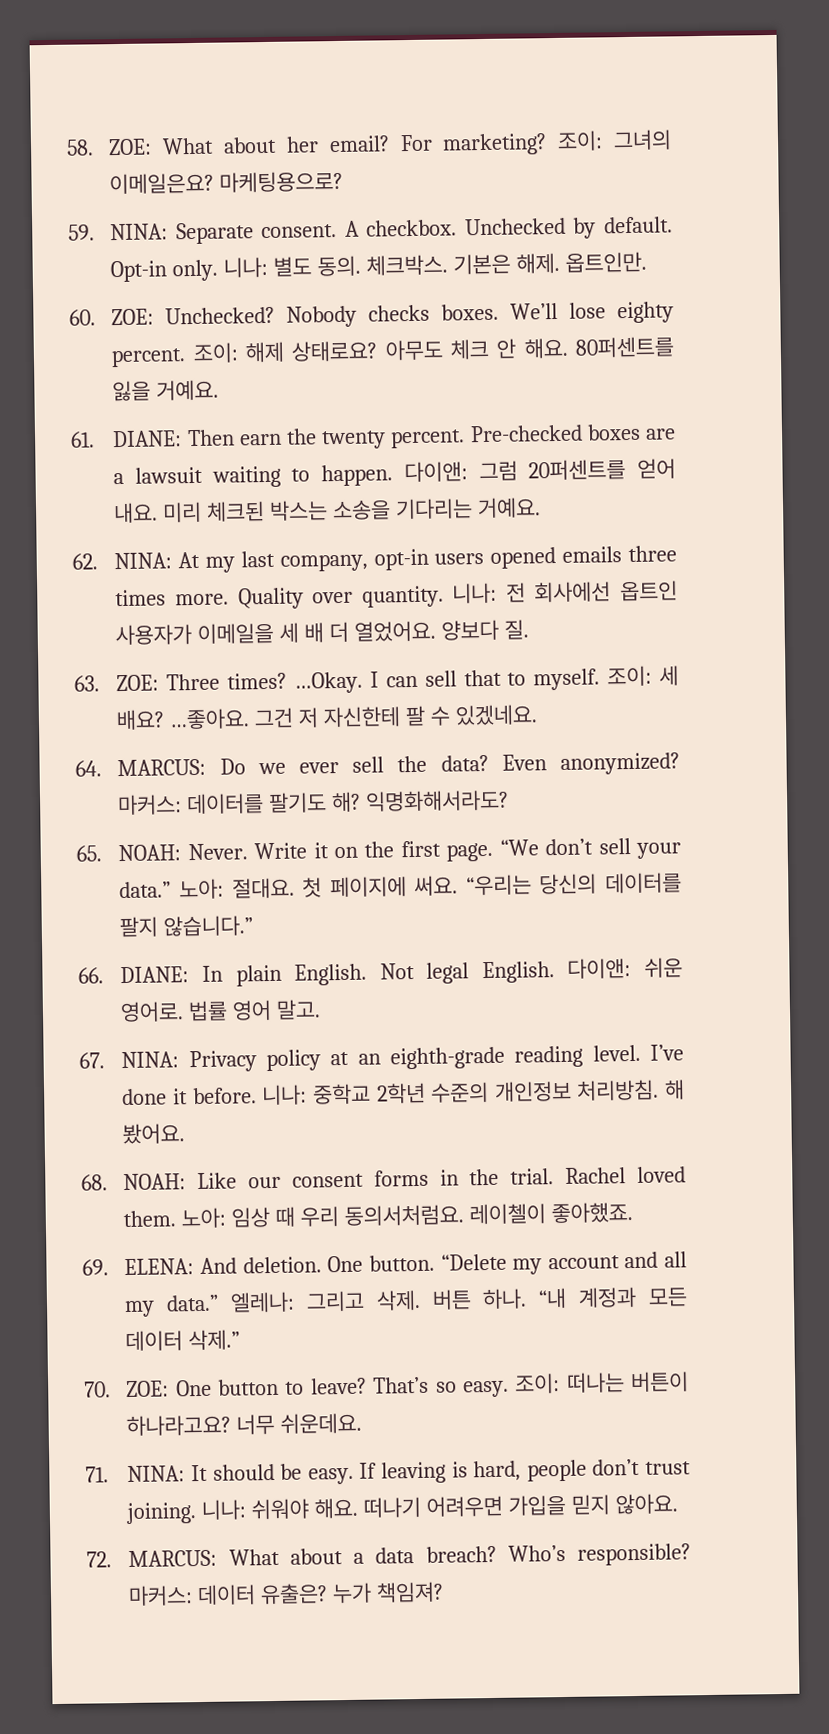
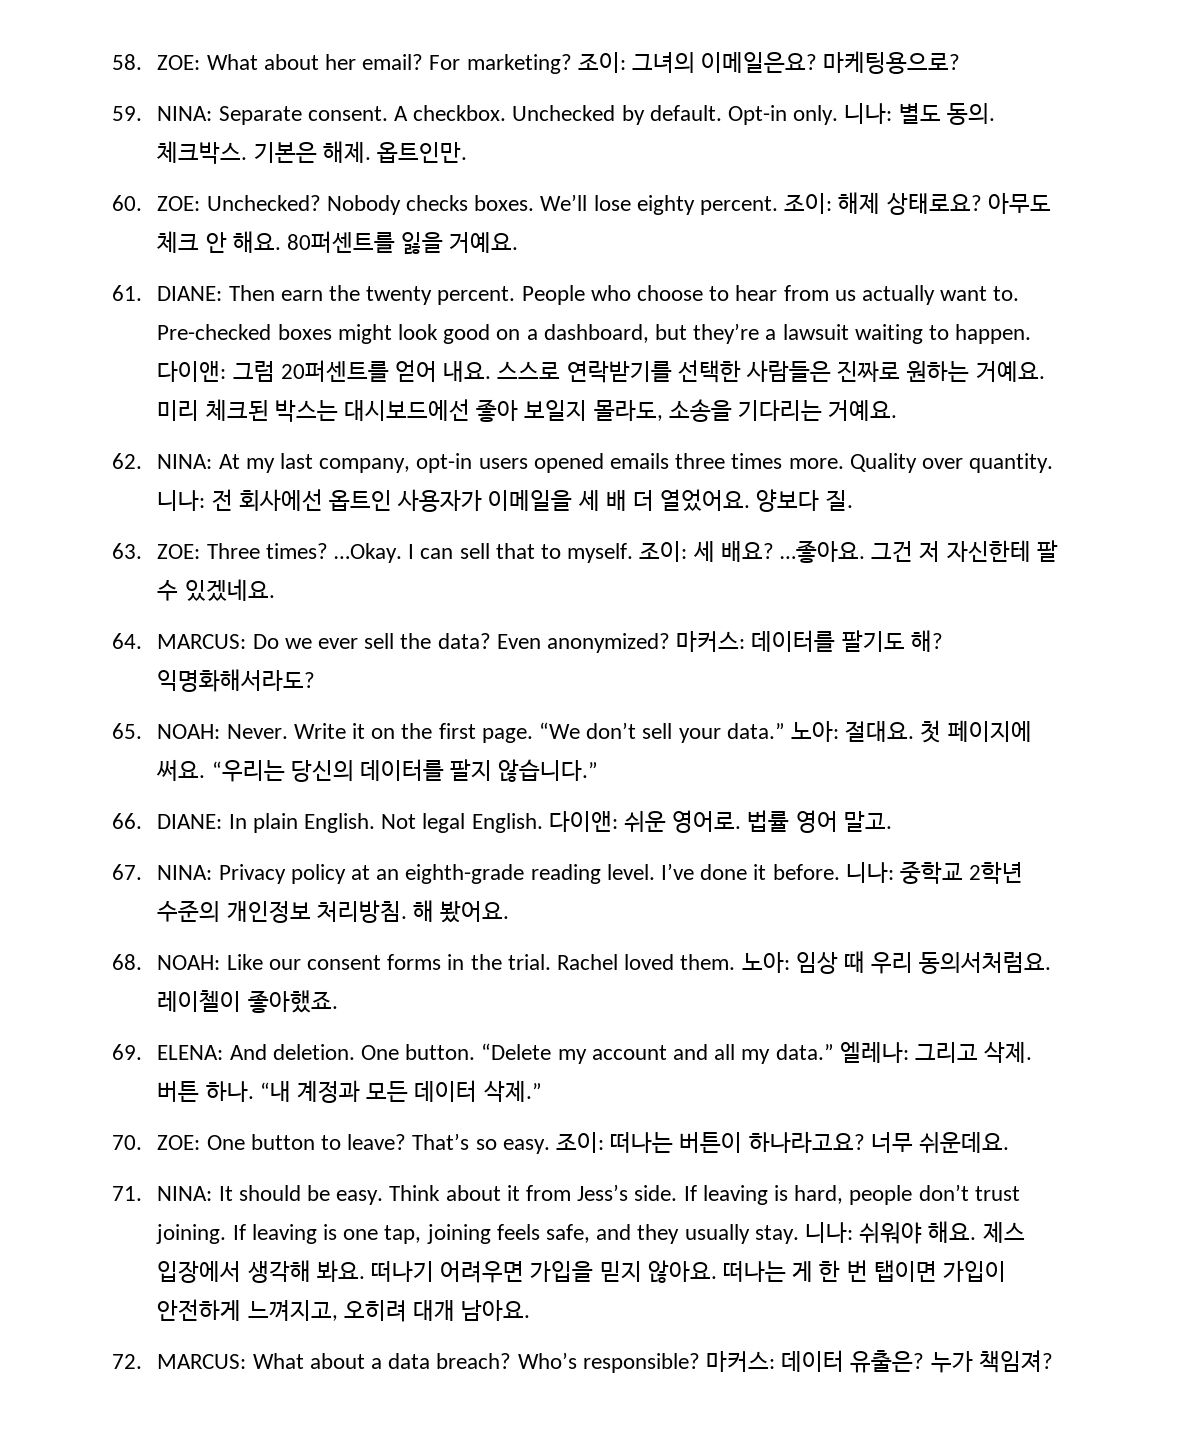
[469,423,677,443] Pre-checked boxes are -> [521,285,1020,305] [157,323,760,344] People who choose to hear from us actually want to. Pre-checked boxes might look good on a dashboard, but they’re
[162,500,329,523] 미리 체크된 박스는 -> [497,360,1045,383] [157,399,663,422] 스스로 연락받기를 선택한 사람들은 진짜로 원하는 거예요. 미리 체크된 박스는 대시보드에선 좋아 보일지 몰라도,
(354, 1476) none -> [389,1184,678,1201] Think about it from Jess’s side.
[201,1497,359,1520] 니나: 쉬워야 해요. -> [232,1221,1025,1244] [157,1260,365,1283] If leaving is one tap, joining feels safe, and they usually stay. 니나: 쉬워야 해요. 제스 입장에서 생각해 봐요.
(678, 1504) none -> [722,1260,1007,1282] [157,1299,531,1322] 떠나는 게 한 번 탭이면 가입이 안전하게 느껴지고, 오히려 대개 남아요.

